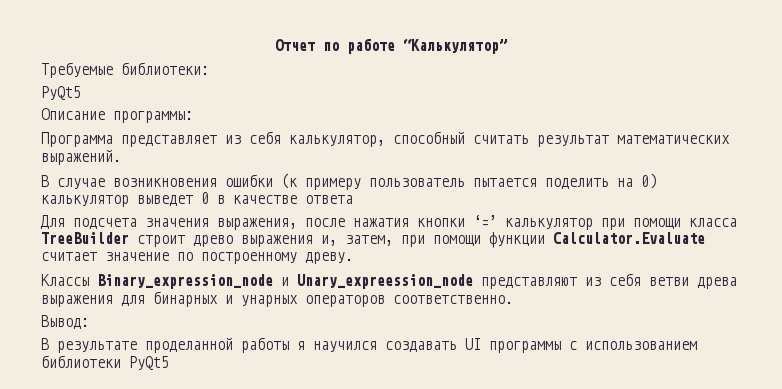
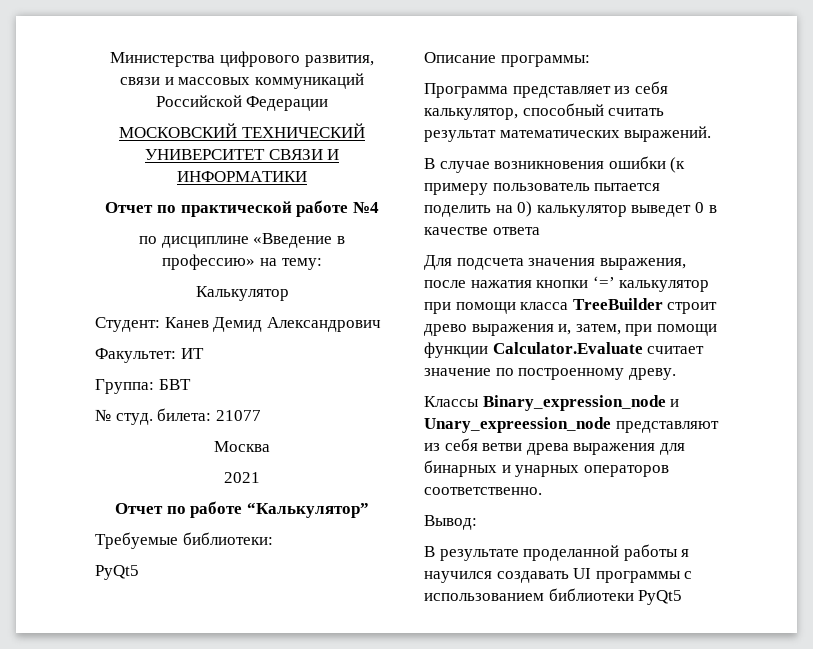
(275, 45) none -> [110,51,374,67] [120,73,364,89] [155,95,329,111] [119,123,365,138] [144,149,340,160] [177,171,307,182] [105,200,379,217] [139,233,345,248] [162,254,322,270] [195,286,289,301] [95,317,381,332] [95,348,204,363] [95,379,191,394] [95,408,261,425] [214,441,270,452] [224,472,260,483] Министерства цифрового развития, связи и массовых коммуникаций Российской Федерации // МОСКОВСКИЙ ТЕХНИЧЕСКИЙ УНИВЕРСИТЕТ СВЯЗИ И ИНФОРМАТИКИ // Отчет по практической работе №4 // по дисциплине «Введение в профессию» на тему: // Калькулятор // Студент: Канев Демид Александрович // Факультет: ИТ // Группа: БВТ // № студ. билета: 21077 // Москва // 2021 //

